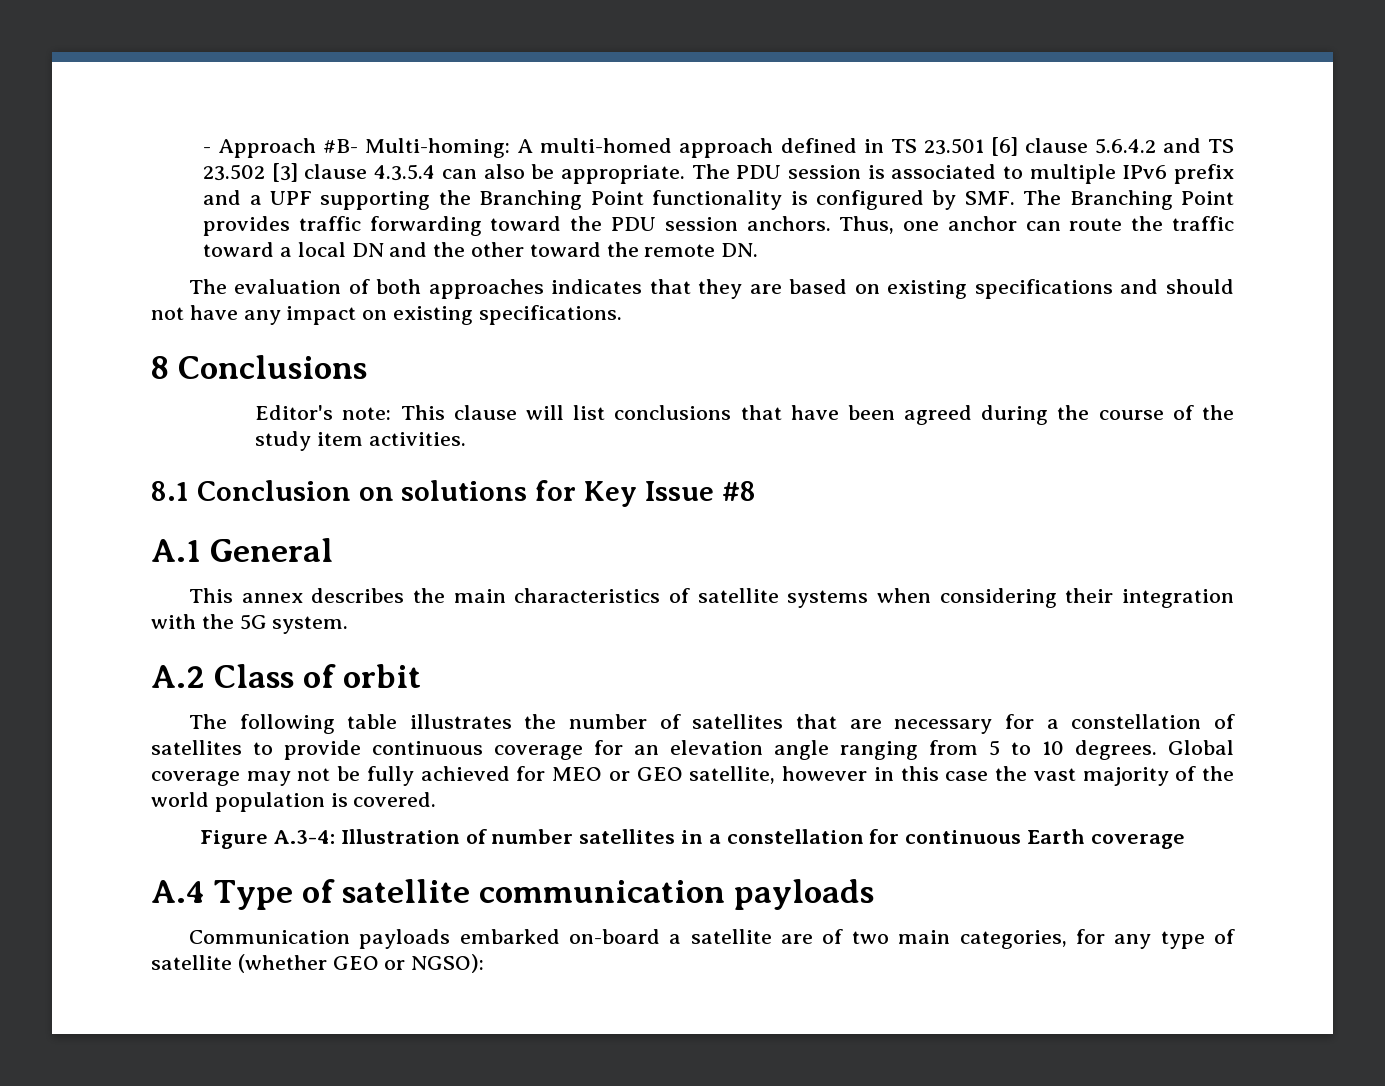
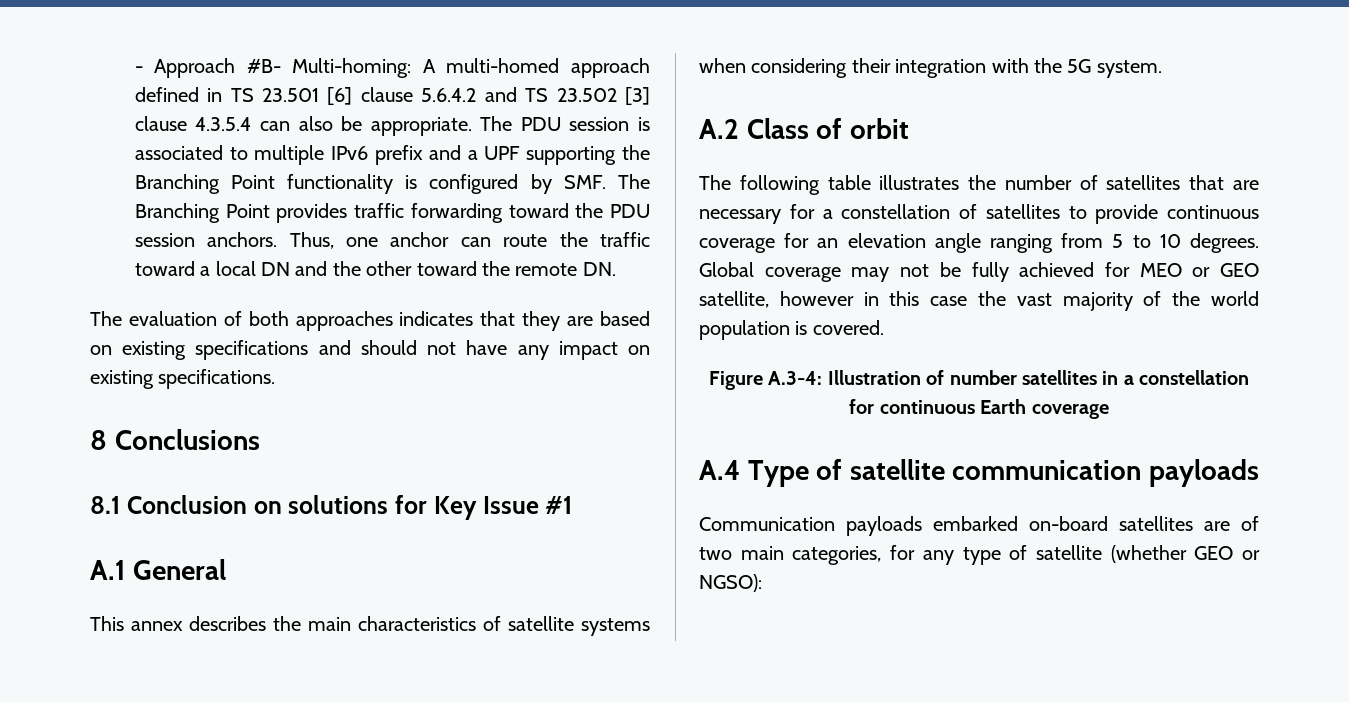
[255,405,1234,425] [255,431,466,451] // Editor's note: This clause will list conclusions that have been agreed during the course of the study item activities. -> (260, 439) none
[721,481,756,501] #8 -> [545,496,573,514] #1
[669,929,772,944] a satellite -> [1119,516,1193,531] satellites

